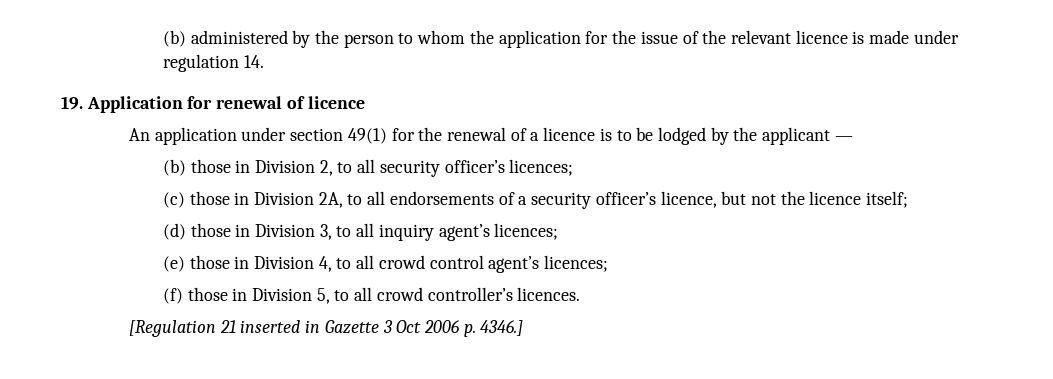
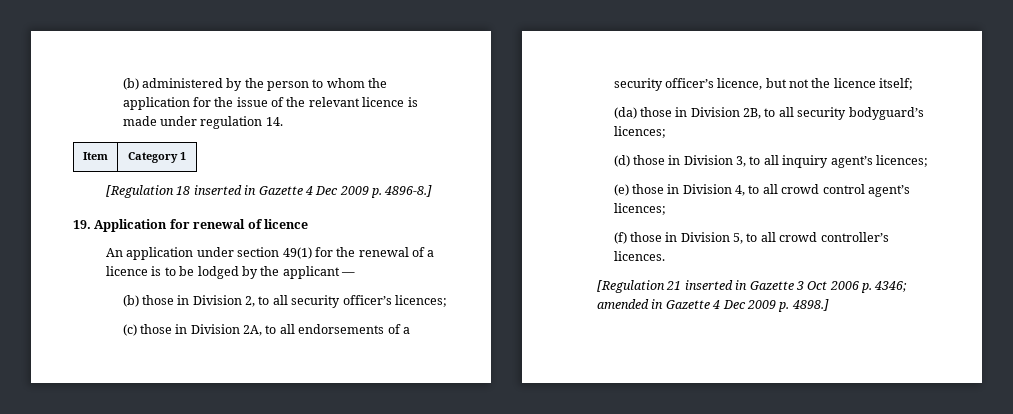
(264, 61) none -> [83,152,108,160] [128,152,186,163] [106,185,433,198] // Item | Category 1 // [Regulation 18 inserted in Gazette 4 Dec 2009 p. 4896-8.]
(909, 199) none -> [613,107,924,120] [613,126,666,138] // (da) those in Division 2B, to all security bodyguard’s licences;
[480,320,524,336] 4346.] -> [874,281,908,292] [597,299,829,312] 4346; amended in Gazette 4 Dec 2009 p. 4898.]

